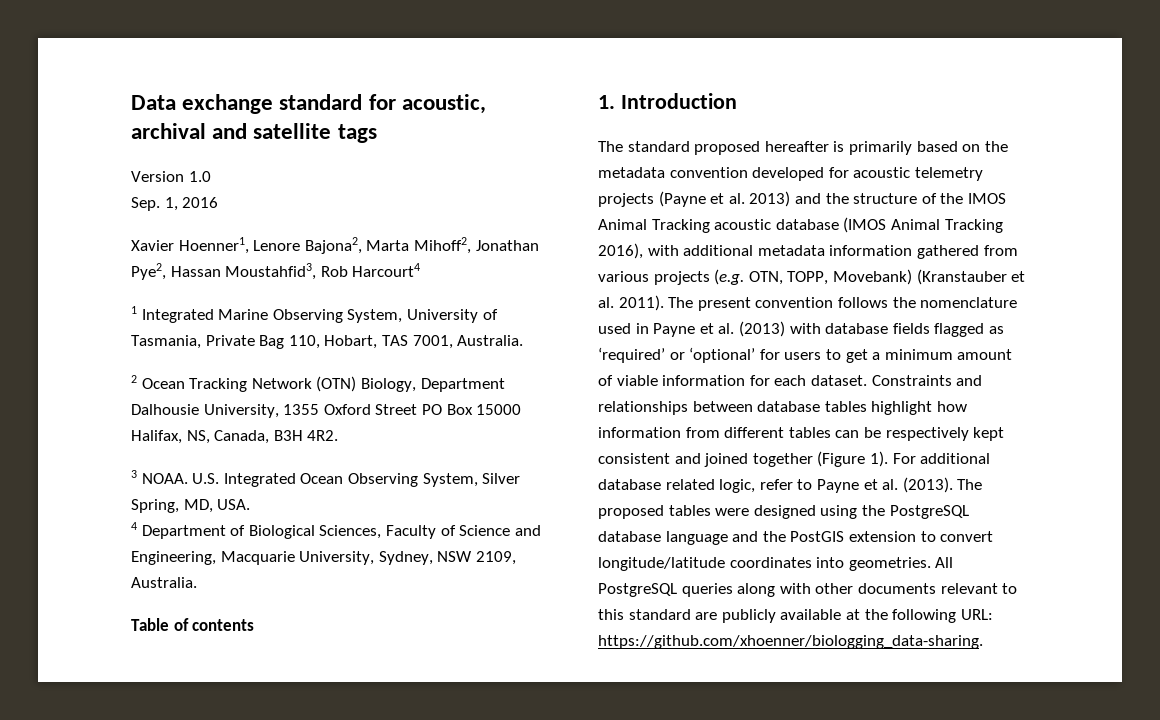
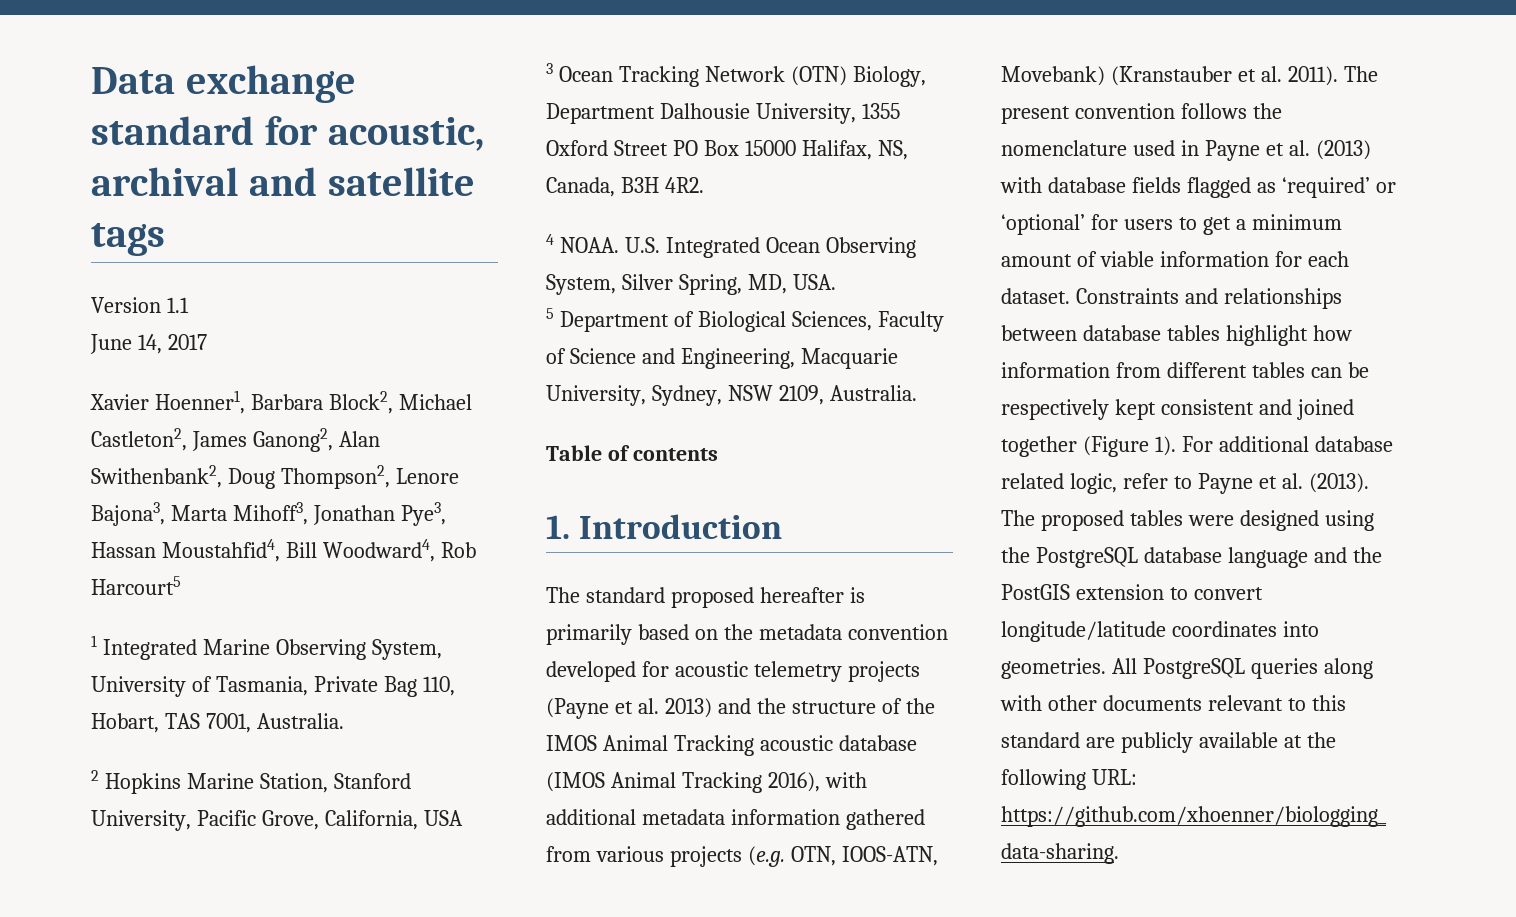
[188,171,211,182] [131,197,219,211] [131,237,539,254] [131,263,421,280] 1.0 // Sep. 1, 2016 // Xavier Hoenner1, Lenore Bajona2, Marta Mihoff2, Jonathan Pye2, Hassan Moustahfid3, Rob Harcourt4 -> [166,297,189,313] [90,334,207,354] [90,390,472,414] [91,428,380,452] [91,465,459,489] [91,502,446,526] [91,539,476,562] [91,576,181,595] 1.1 // June 14, 2017 // Xavier Hoenner1, Barbara Block2, Michael Castleton2, James Ganong2, Alan Swithenbank2, Doug Thompson2, Lenore Bajona3, Marta Mihoff3, Jonathan Pye3, Hassan Moustahfid4, Bill Woodward4, Rob Harcourt5
(137, 379) none -> [104,773,411,794] [91,810,463,831] [546,63,553,74] Hopkins Marine Station, Stanford University, Pacific Grove, California, USA // 3
[131,470,137,478] 3 -> [546,234,554,245] 4
[131,522,137,530] 4 -> [546,308,554,319] 5
[787,271,829,285] TOPP, -> [841,846,938,866] IOOS-ATN,

